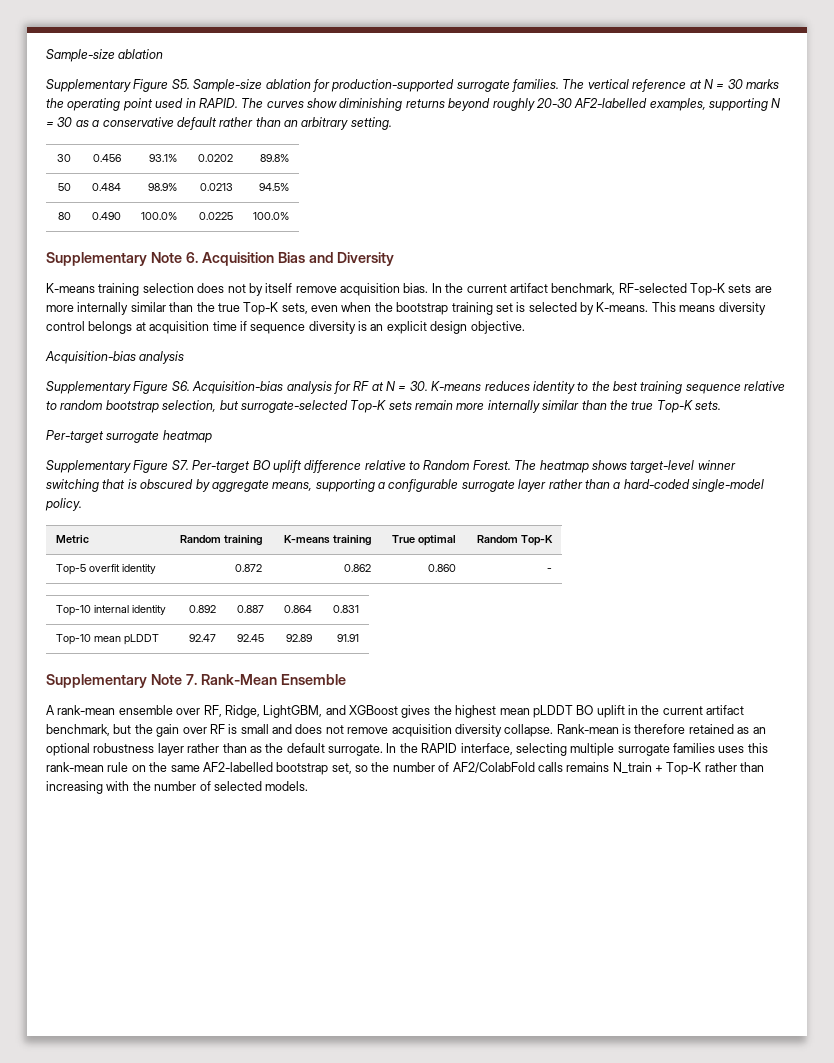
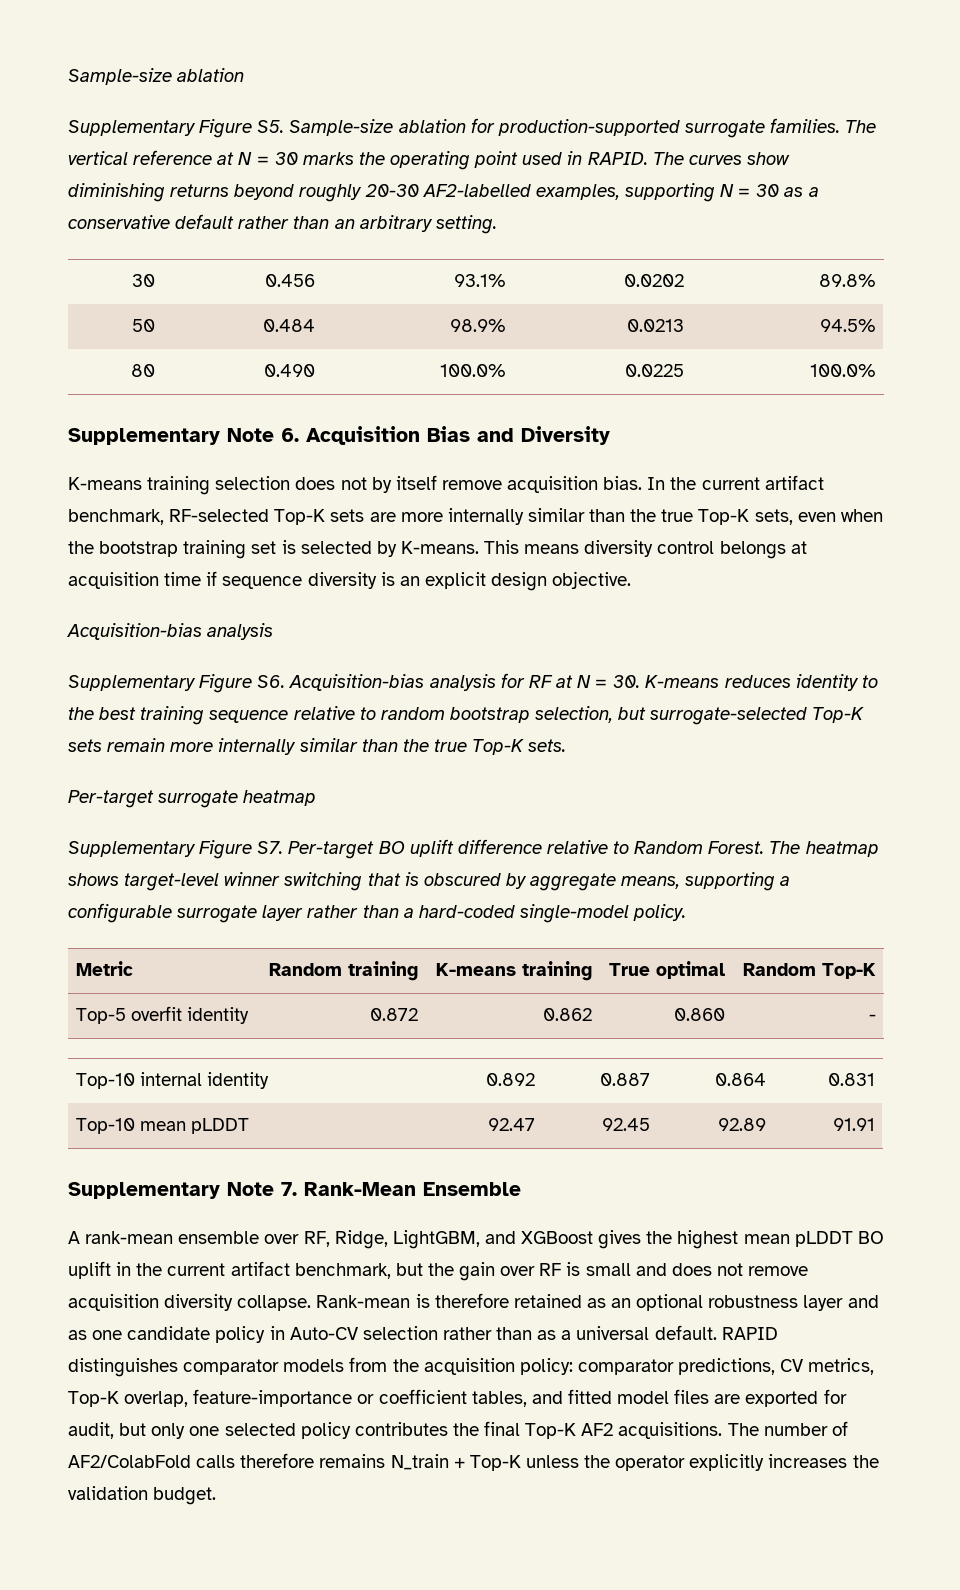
[187,743,768,756] [46,762,390,775] rather than as the default surrogate. In the RAPID interface, selecting multiple surrogate families uses this rank-mean rule on the same AF2-labelled bootstrap set, so the -> [847,1295,879,1308] [68,1325,778,1343] [68,1357,875,1377] [68,1389,847,1407] [68,1421,759,1439] and as one candidate policy in Auto-CV selection rather than as a universal default. RAPID distinguishes comparator models from the acquisition policy: comparator predictions, CV metrics, Top-K overlap, feature-importance or coefficient tables, and fitted model files are exported for audit, but only one selected policy contributes the final Top-K AF2 acquisitions. The
(563, 767) none -> [240,1453,315,1468] therefore
[704,762,765,772] [46,781,309,794] rather than increasing with the number of selected models. -> [525,1454,879,1471] [68,1486,217,1505] unless the operator explicitly increases the validation budget.

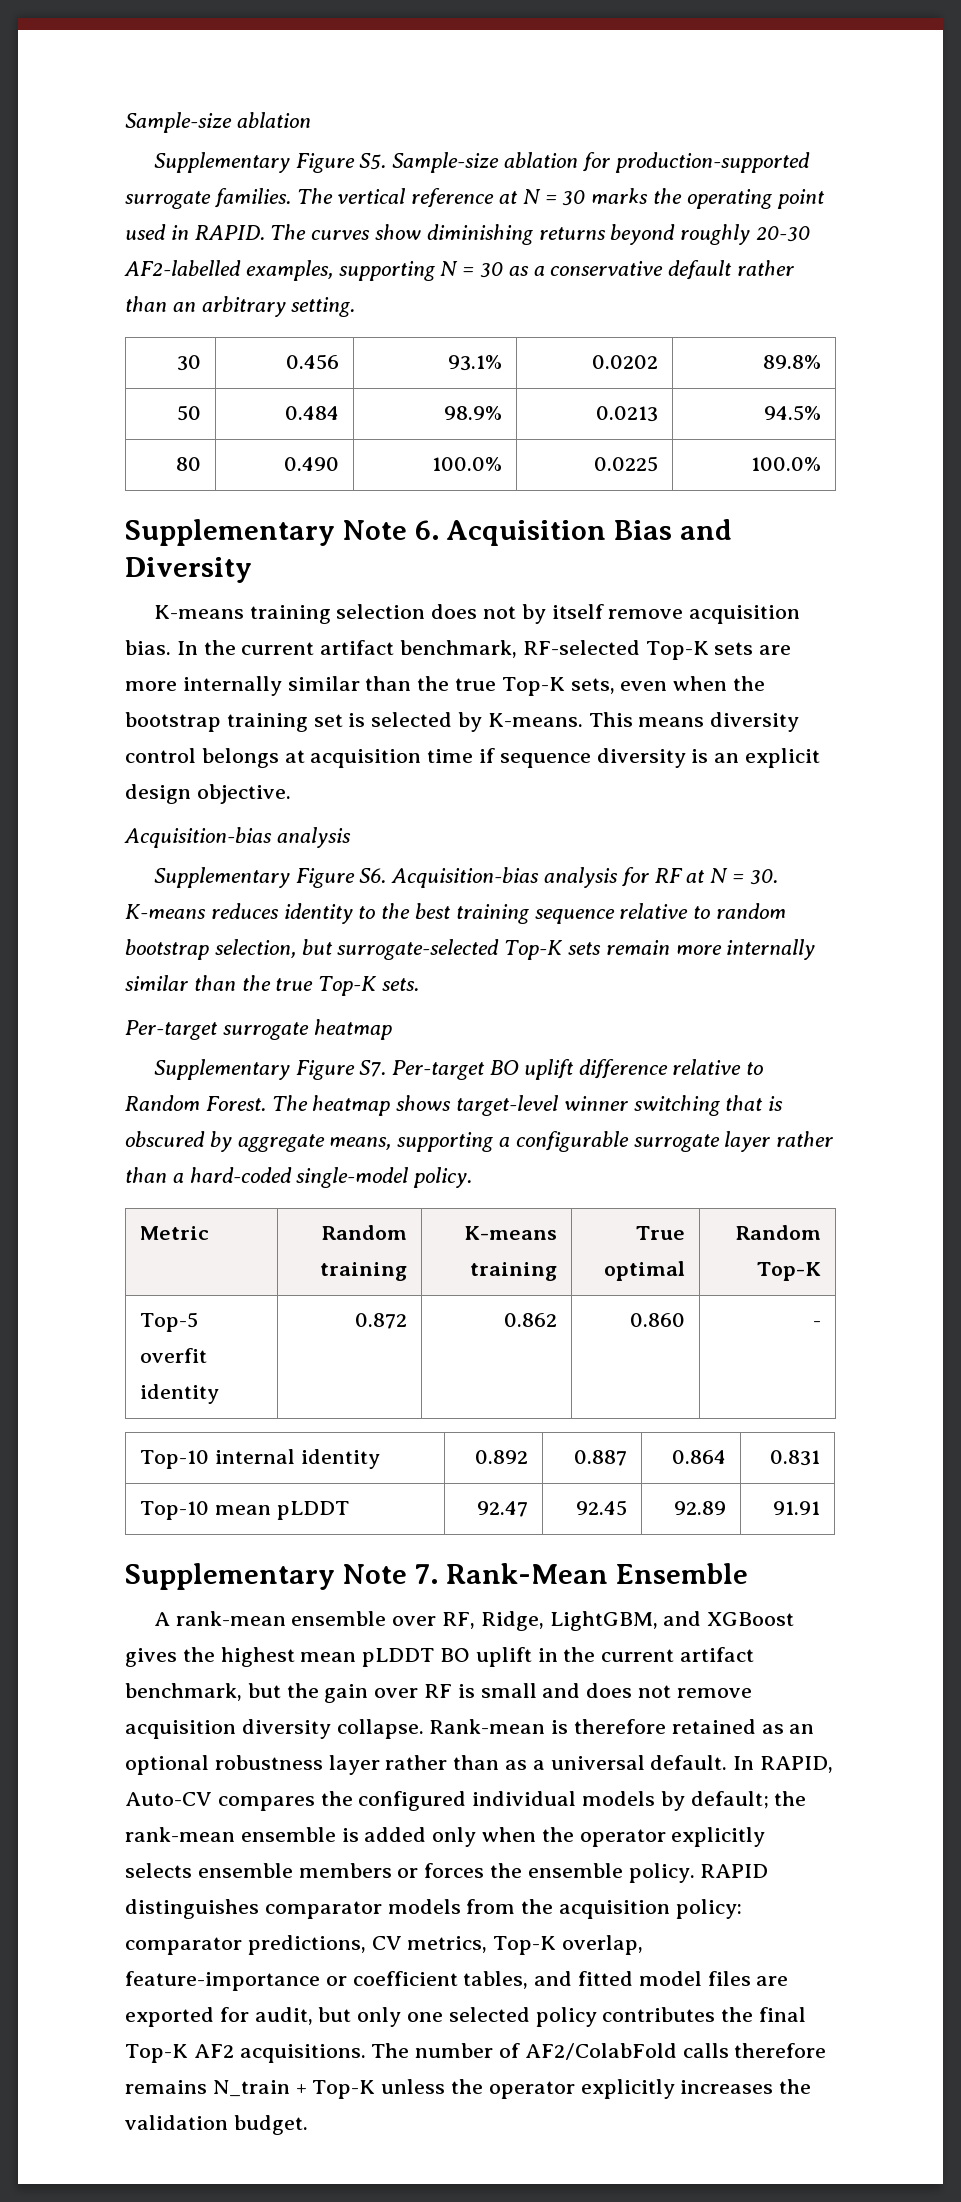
[847,1295,879,1308] [68,1326,438,1343] and as one candidate policy in Auto-CV selection -> (380, 1765) none
(717, 1332) none -> [733,1756,834,1773] [125,1791,807,1811] [125,1827,766,1847] [125,1863,695,1883] In RAPID, Auto-CV compares the configured individual models by default; the rank-mean ensemble is added only when the operator explicitly selects ensemble members or forces the ensemble policy.

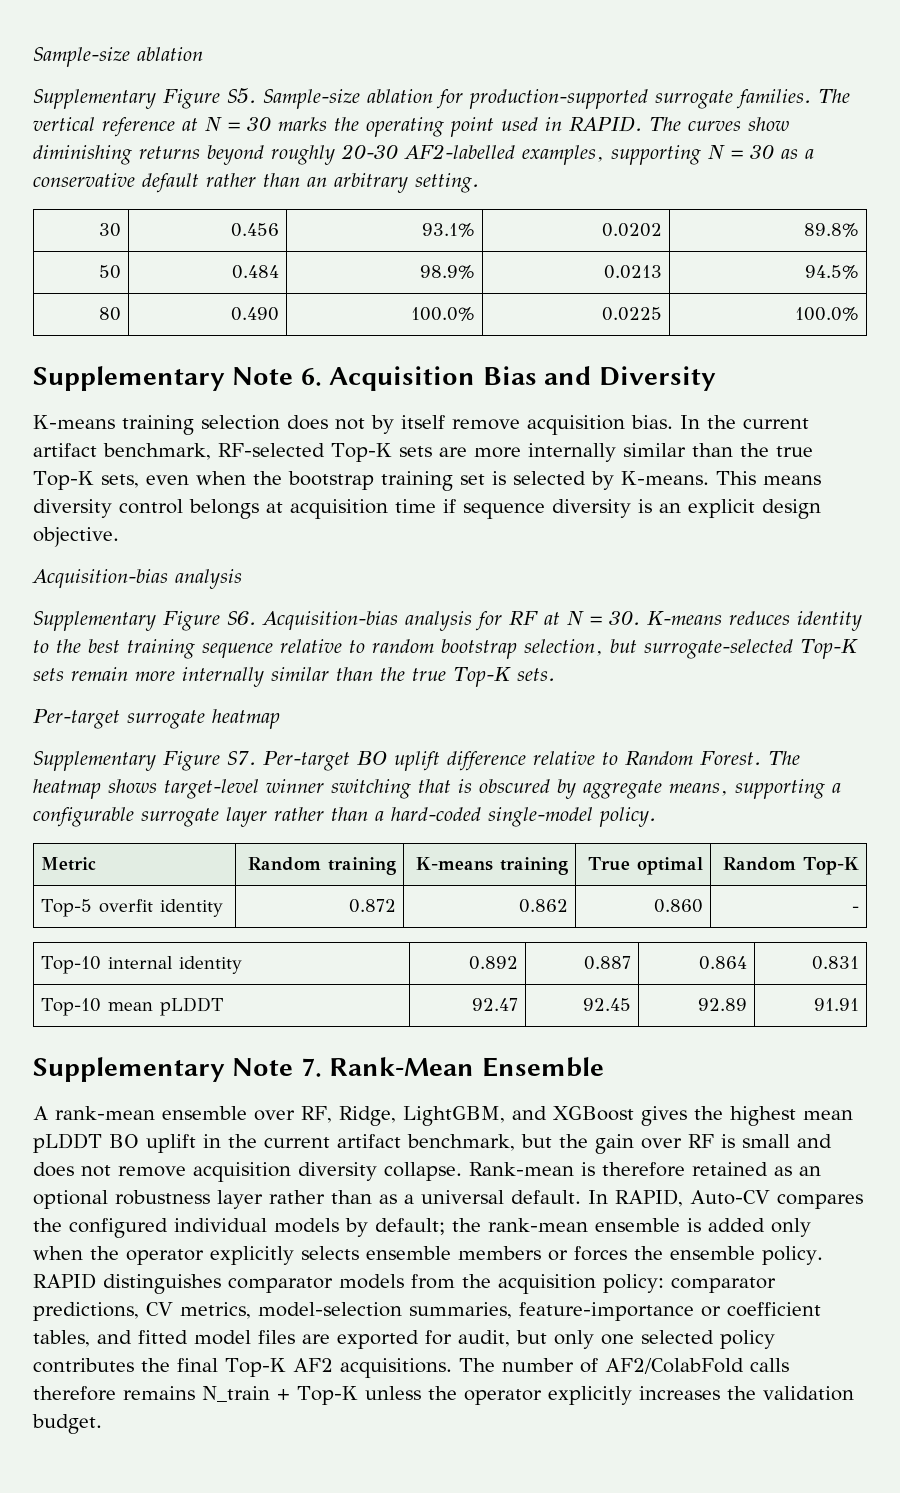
[493,1935,644,1955] Top-K overlap, -> [258,1302,512,1319] model-selection summaries,

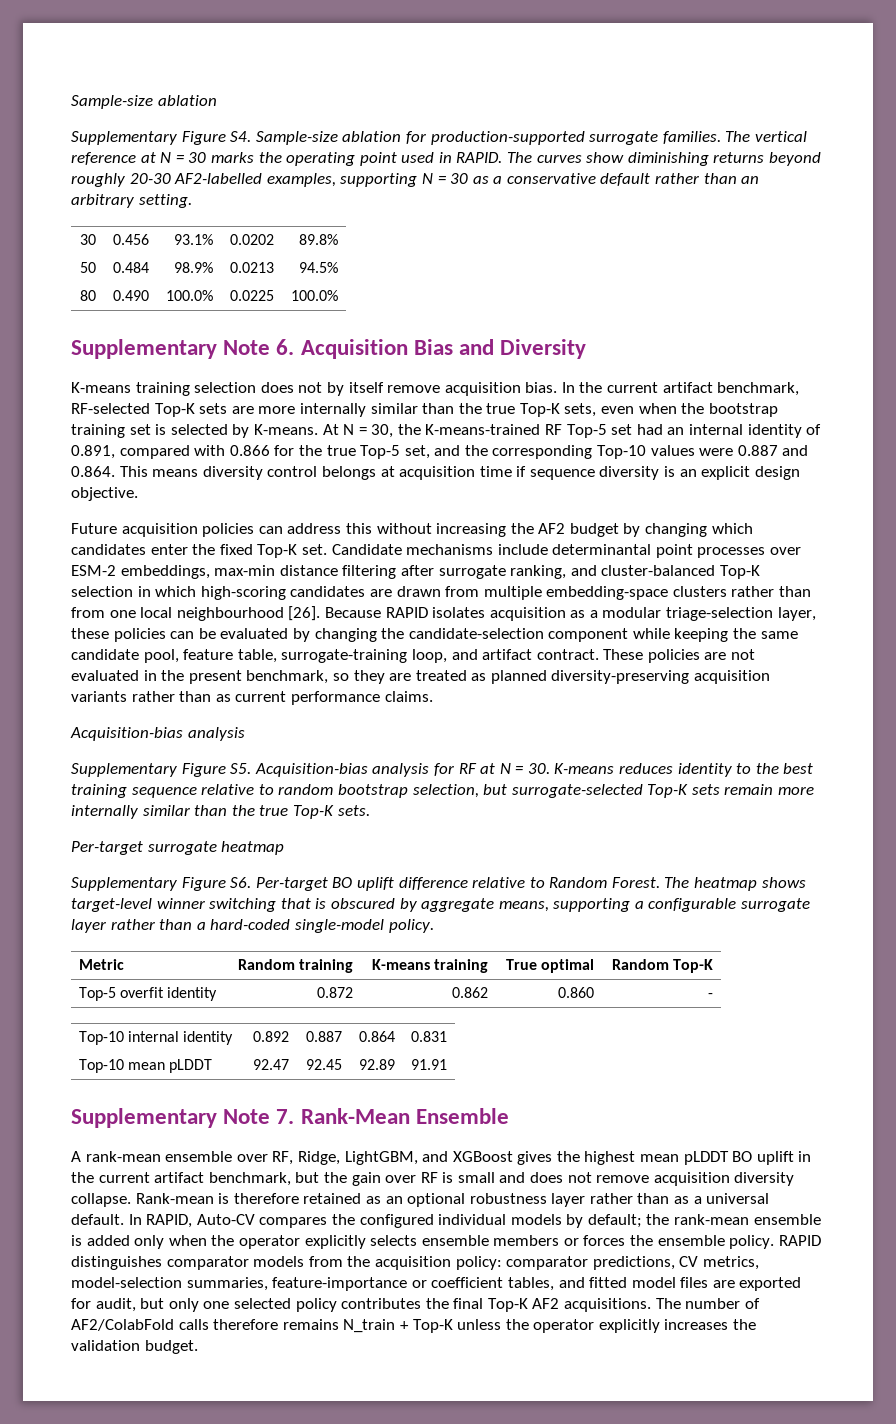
[227,88,256,104] S5. -> [230,131,252,142] S4.
(709, 478) none -> [322,424,822,438] [71,445,809,459] [71,466,115,477] At N = 30, the K-means-trained RF Top-5 set had an internal identity of 0.891, compared with 0.866 for the true Top-5 set, and the corresponding Top-10 values were 0.887 and 0.864.
(119, 537) none -> [71,523,753,537] [71,544,802,558] [71,565,760,579] [71,586,812,600] [71,606,816,621] [71,628,798,642] [71,649,756,663] [71,670,771,684] [71,691,433,705] // Future acquisition policies can address this without increasing the AF2 budget by changing which candidates enter the fixed Top-K set. Candidate mechanisms include determinantal point processes over ESM-2 embeddings, max-min distance filtering after surrogate ranking, and cluster-balanced Top-K selection in which high-scoring candidates are drawn from multiple embedding-space clusters rather than from one local neighbourhood [26]. Because RAPID isolates acquisition as a modular triage-selection layer, these policies can be evaluated by changing the candidate-selection component while keeping the same candidate pool, feature table, surrogate-training loop, and artifact contract. These policies are not evaluated in the present benchmark, so they are treated as planned diversity-preserving acquisition variants rather than as current performance claims.
[227,611,256,625] S6. -> [230,763,252,774] S5.
[227,751,256,765] S7. -> [230,877,252,888] S6.

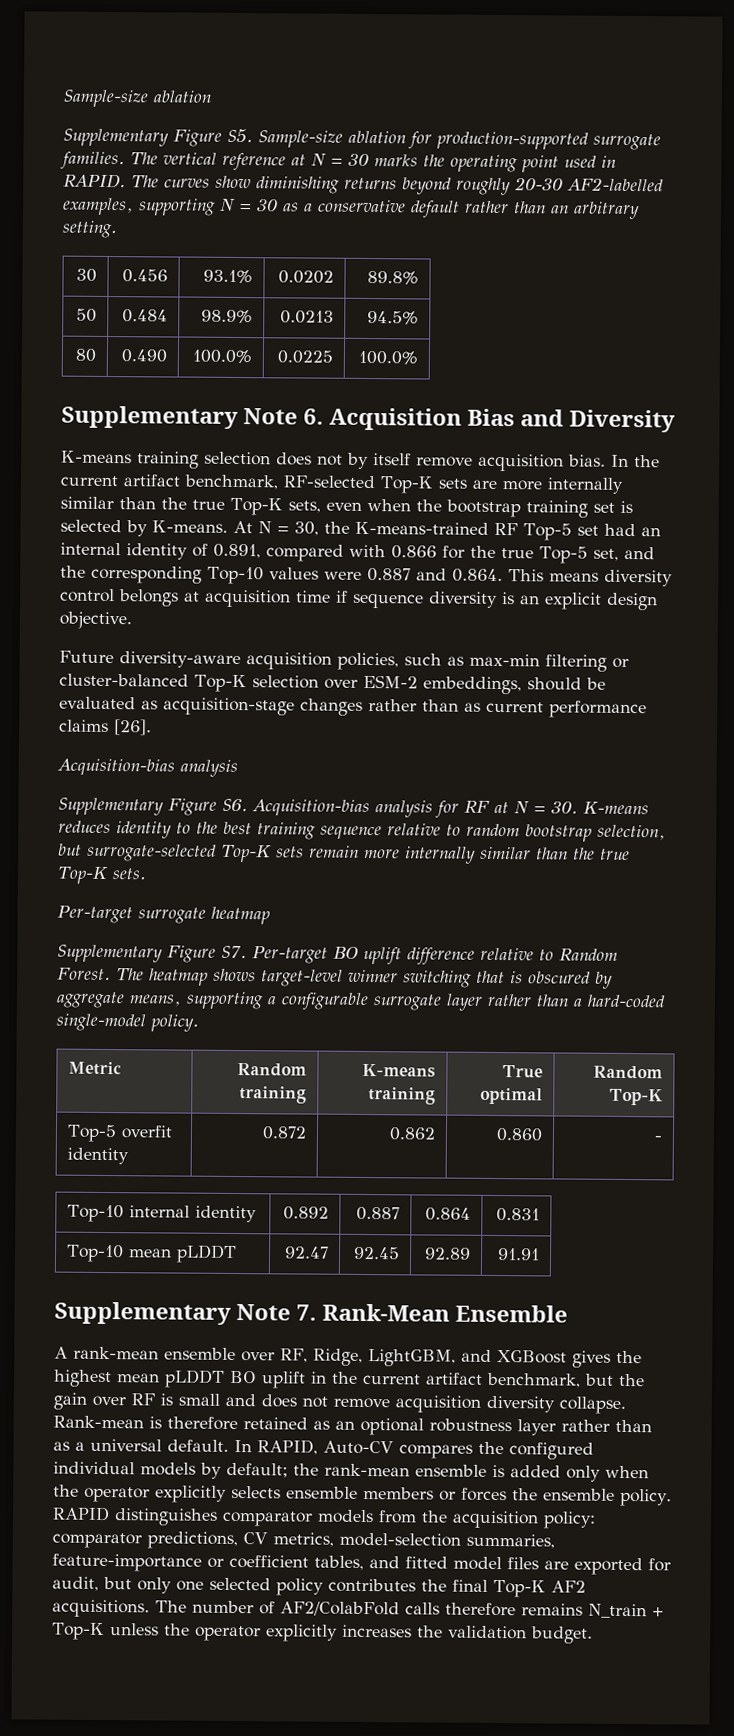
[230,131,252,142] S4. -> [227,128,253,144] S5.
[121,523,753,537] [71,544,802,558] [71,565,760,579] [71,586,812,600] [71,606,816,621] [71,628,798,642] [71,649,756,663] [71,670,771,684] [71,691,127,702] acquisition policies can address this without increasing the AF2 budget by changing which candidates enter the fixed Top-K set. Candidate mechanisms include determinantal point processes over ESM-2 embeddings, max-min distance filtering after surrogate ranking, and cluster-balanced Top-K selection in which high-scoring candidates are drawn from multiple embedding-space clusters rather than from one local neighbourhood [26]. Because RAPID isolates acquisition as a modular triage-selection layer, these policies can be evaluated by changing the candidate-selection component while keeping the same candidate pool, feature table, surrogate-training loop, and artifact contract. These policies are not evaluated in the present benchmark, so they are treated as planned diversity-preserving acquisition variants -> [119,651,629,672] [59,673,606,695] [59,696,363,716] diversity-aware acquisition policies, such as max-min filtering or cluster-balanced Top-K selection over ESM-2 embeddings, should be evaluated as acquisition-stage changes
[384,691,433,702] claims. -> [59,719,152,736] claims [26].
[230,763,252,774] S5. -> [222,798,248,812] S6.
[230,877,252,888] S6. -> [221,945,247,959] S7.

